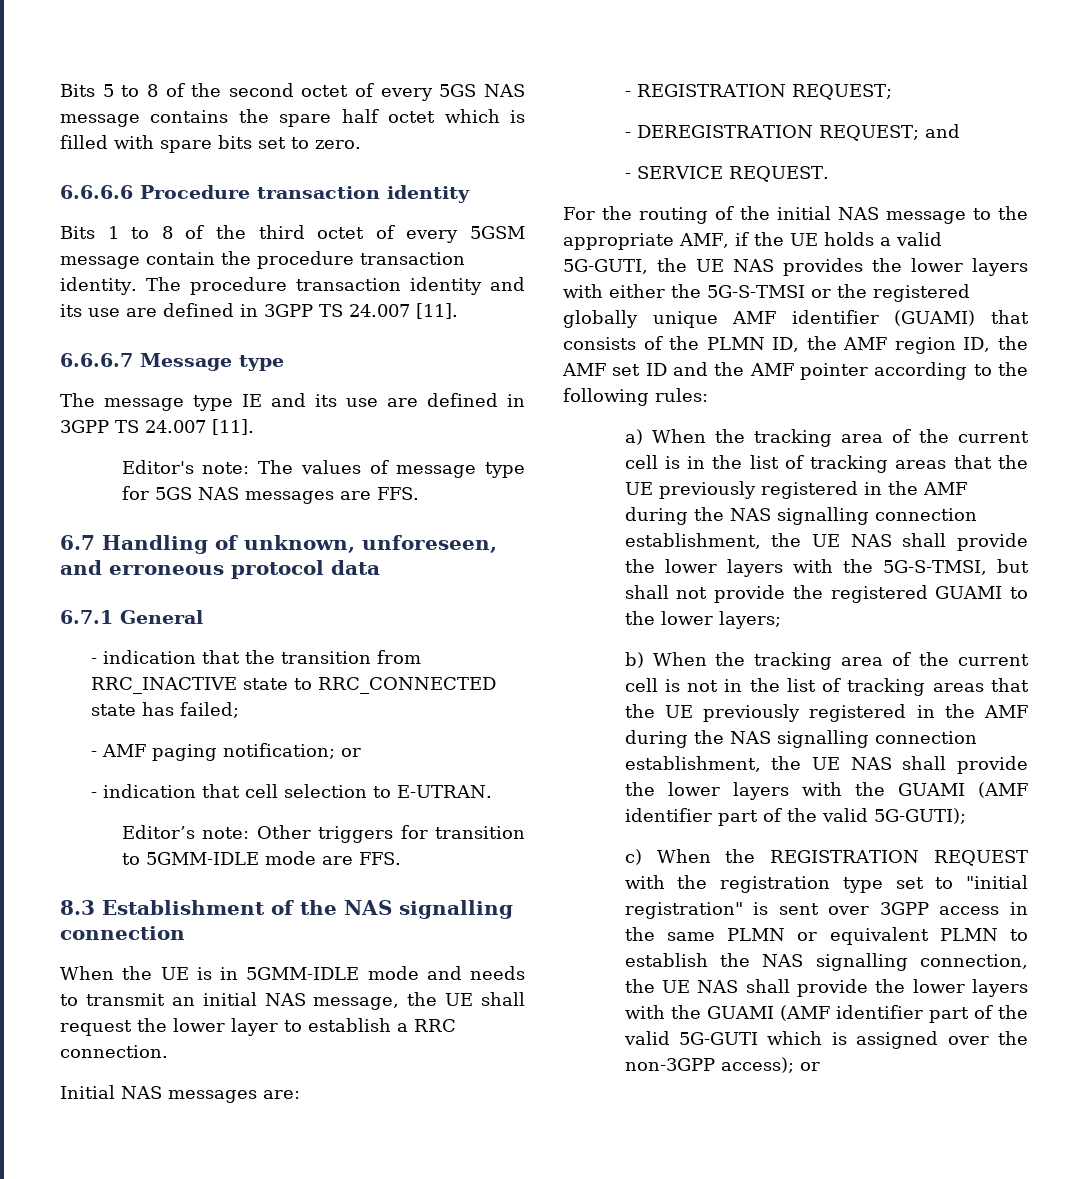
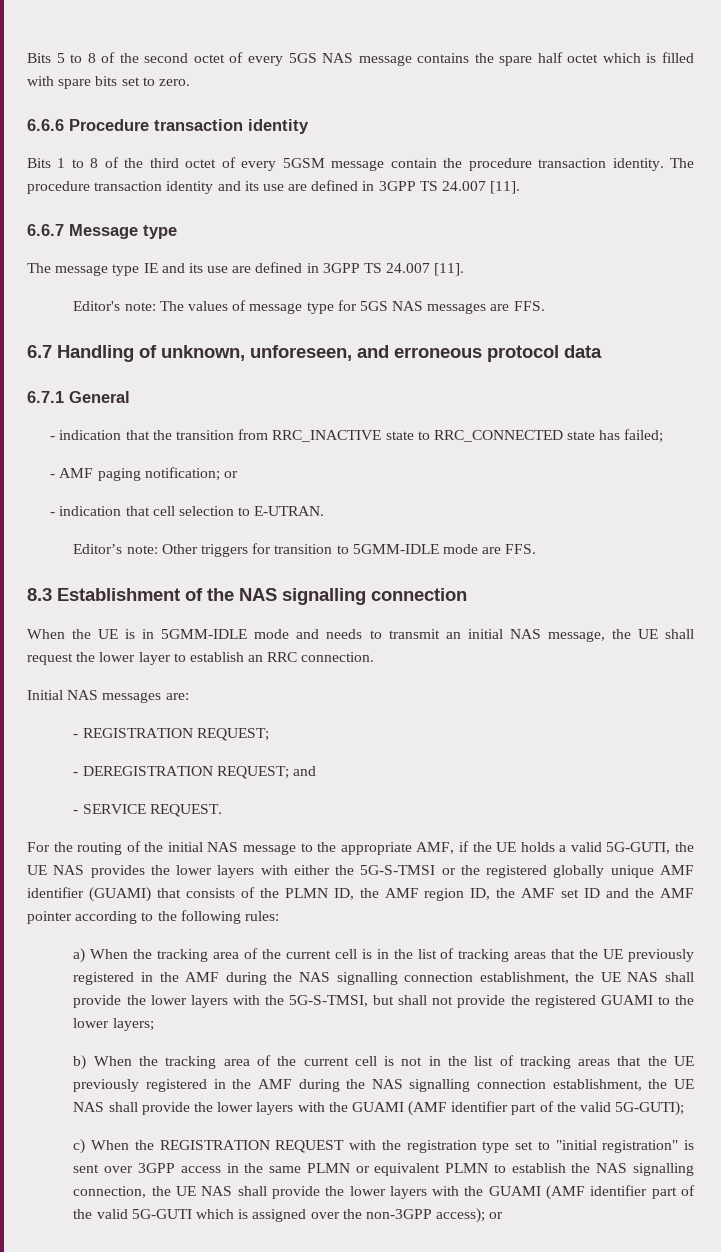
[60,185,133,199] 6.6.6.6 -> [27,119,64,131] 6.6.6
[60,353,133,367] 6.6.6.7 -> [27,224,64,236] 6.6.7
[397,1023,408,1032] a -> [248,655,264,662] an

